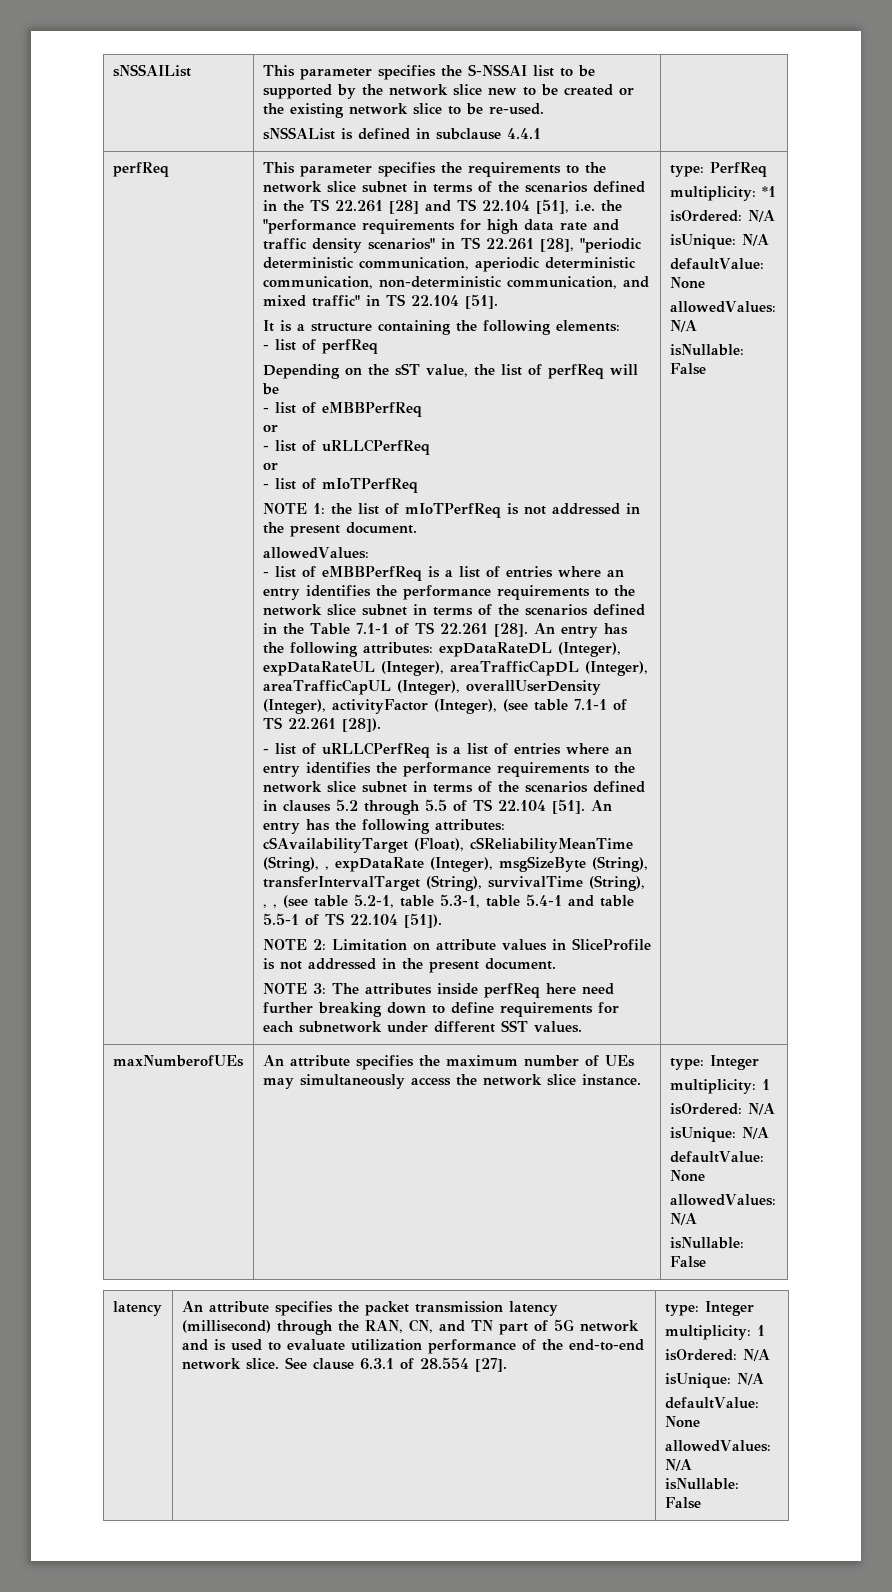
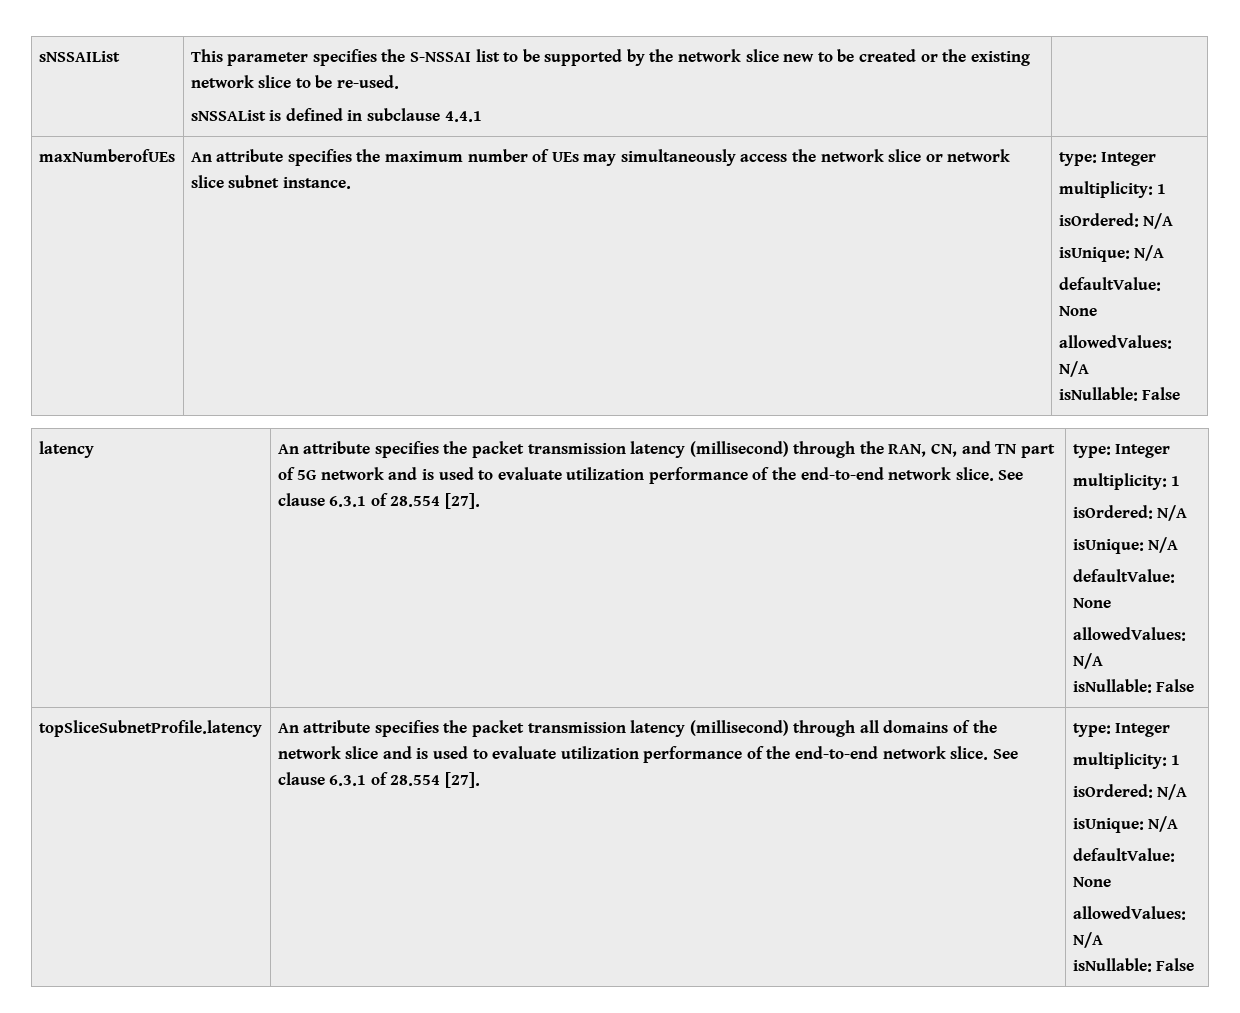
[112,162,169,177] [262,162,606,177] [262,181,645,193] [262,199,622,214] [262,219,619,234] [262,237,642,253] [262,257,636,272] [262,276,649,289] [262,294,498,309] [262,320,620,335] [262,339,378,354] [262,363,638,379] [261,383,279,395] [262,402,422,417] [262,425,278,432] [262,439,430,455] [262,463,278,470] [262,478,418,493] [262,503,640,518] [262,522,417,537] [262,547,369,559] [262,566,624,581] [262,585,635,600] [262,604,645,616] [262,622,628,638] [262,642,621,657] [262,660,648,676] [262,679,601,695] [262,699,627,714] [262,717,381,732] [262,742,632,758] [262,762,635,777] [262,781,645,793] [262,799,612,815] [262,819,505,834] [262,837,633,853] [262,856,648,872] [262,875,645,891] [262,894,634,908] [262,913,442,928] [262,938,651,951] [262,958,556,973] [262,983,614,998] [262,1002,619,1017] [262,1020,582,1033] [669,162,767,177] [669,186,776,201] [669,210,775,222] [669,234,769,249] [669,258,764,270] [669,277,705,288] [669,301,776,313] [669,320,697,332] [669,344,744,356] [669,363,706,375] // perfReq | This parameter specifies the requirements to the network slice subnet in terms of the scenarios defined in the TS 22.261 [28] and TS 22.104 [51], i.e. the "performance requirements for high data rate and traffic density scenarios" in TS 22.261 [28], "periodic deterministic communication, aperiodic deterministic communication, non-deterministic communication, and mixed traffic" in TS 22.104 [51]. // It is a structure containing the following elements: // - list of perfReq // Depending on the sST value, the list of perfReq will be // - list of eMBBPerfReq // or // - list of uRLLCPerfReq // or // - list of mIoTPerfReq // NOTE 1: the list of mIoTPerfReq is not addressed in the present document. // allowedValues: // - list of eMBBPerfReq is a list of entries where an entry identifies the performance requirements to the network slice subnet in terms of the scenarios defined in the Table 7.1-1 of TS 22.261 [28]. An entry has the following attributes: expDataRateDL (Integer), expDataRateUL (Integer), areaTrafficCapDL (Integer), areaTrafficCapUL (Integer), overallUserDensity (Integer), activityFactor (Integer), (see table 7.1-1 of TS 22.261 [28]). // - list of uRLLCPerfReq is a list of entries where an entry identifies the performance requirements to the network slice subnet in terms of the scenarios defined in clauses 5.2 through 5.5 of TS 22.104 [51]. An entry has the following attributes: cSAvailabilityTarget (Float), cSReliabilityMeanTime (String), , expDataRate (Integer), msgSizeByte (String), transferIntervalTarget (String), survivalTime (String), , , (see table 5.2-1, table 5.3-1, table 5.4-1 and table 5.5-1 of TS 22.104 [51]). // NOTE 2: Limitation on attribute values in SliceProfile is not addressed in the present document. // NOTE 3: The attributes inside perfReq here need further breaking down to define requirements for each subnetwork under different SST values. | type: PerfReq // multiplicity: *1 // isOrdered: N/A // isUnique: N/A // defaultValue: None // allowedValues: N/A // isNullable: False -> (482, 116) none
(576, 1080) none -> [925,149,1011,162] [190,175,280,188] or network slice subnet
(701, 1503) none -> [38,720,262,737] [277,720,997,737] [277,746,1018,763] [277,772,480,788] [1072,723,1171,737] [1072,752,1181,769] [1072,784,1188,800] [1072,816,1179,833] [1072,848,1175,862] [1072,877,1111,887] [1072,906,1186,920] [1072,932,1103,948] [1072,958,1195,972] // topSliceSubnetProfile.latency | An attribute specifies the packet transmission latency (millisecond) through all domains of the network slice and is used to evaluate utilization performance of the end-to-end network slice. See clause 6.3.1 of 28.554 [27]. | type: Integer // multiplicity: 1 // isOrdered: N/A // isUnique: N/A // defaultValue: None // allowedValues: N/A // isNullable: False

